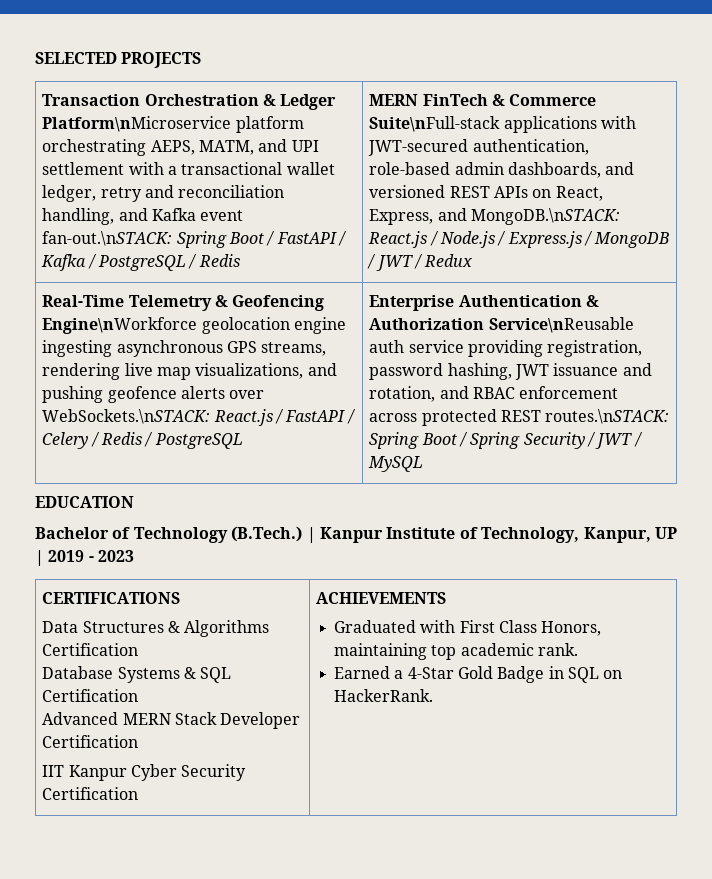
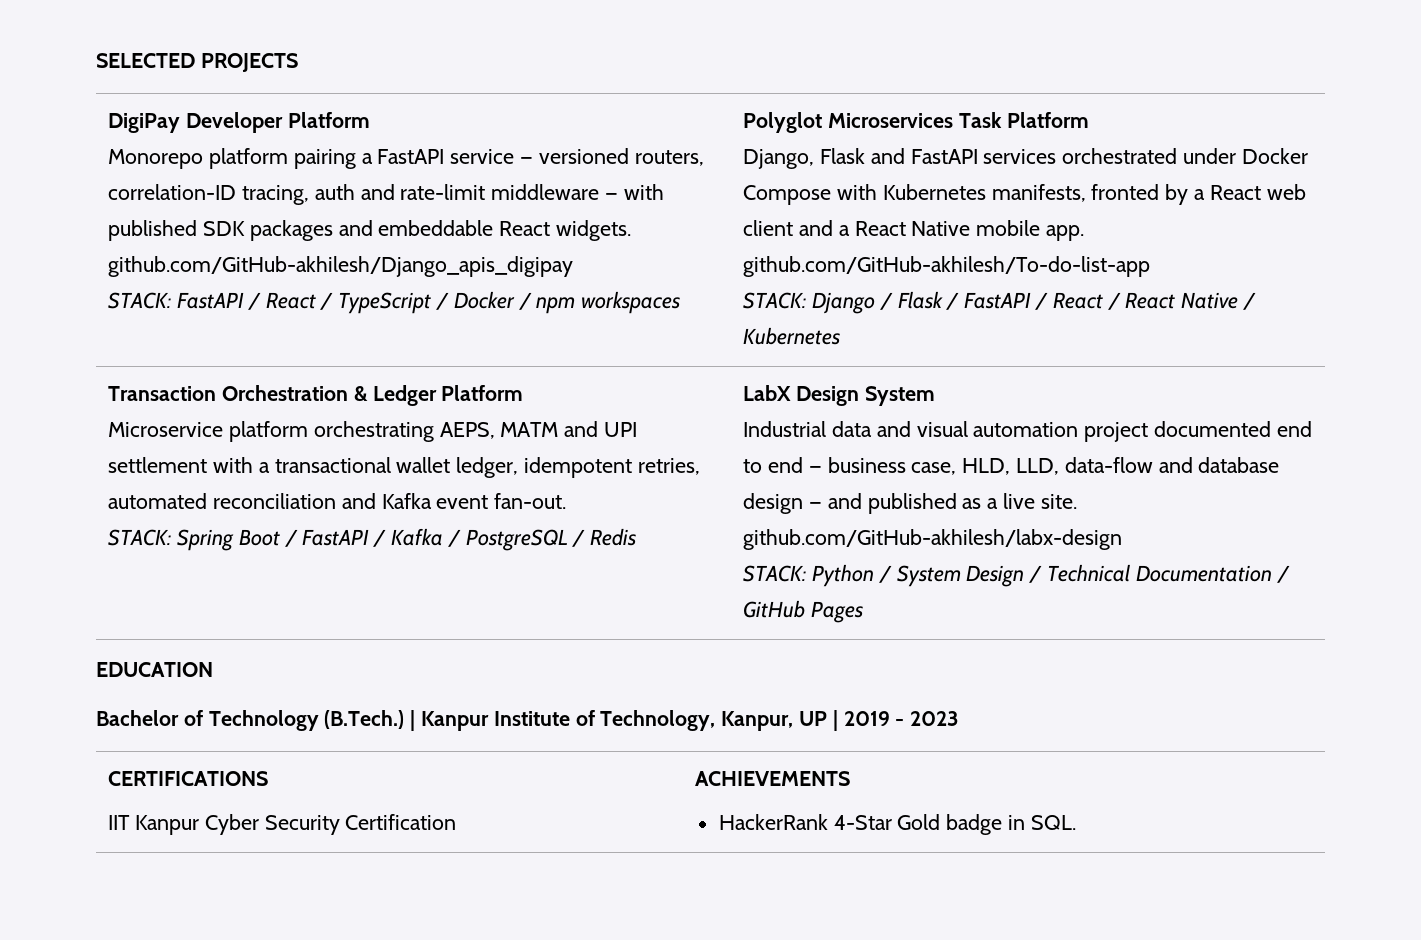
(202, 60) none -> [108,112,370,133] [108,148,704,169] [108,184,664,205] [108,220,631,241] [108,256,574,277] [108,291,681,314] [743,112,1089,133] [743,148,1308,169] [743,184,1306,205] [743,220,1084,241] [743,256,1151,277] [743,291,1256,314] [743,327,841,345] // DigiPay Developer Platform // Monorepo platform pairing a FastAPI service — versioned routers, correlation-ID tracing, auth and rate-limit middleware — with published SDK packages and embeddable React widgets. github.com/GitHub-akhilesh/Django_apis_digipay // STACK: FastAPI / React / TypeScript / Docker / npm workspaces | Polyglot Microservices Task Platform // Django, Flask and FastAPI services orchestrated under Docker Compose with Kubernetes manifests, fronted by a React web client and a React Native mobile app. github.com/GitHub-akhilesh/To-do-list-app // STACK: Django / Flask / FastAPI / React / React Native / Kubernetes
[42,116,232,132] Platform\nMicroservice -> [441,385,524,401] [108,422,224,437] Platform // Microservice
[199,140,255,155] MATM, -> [500,422,559,437] MATM
[100,185,285,202] [42,208,115,225] retry and reconciliation handling, -> [523,457,700,478] [108,493,336,509] idempotent retries, automated reconciliation
[42,231,173,246] fan-out.\nSTACK: -> [494,493,567,509] [108,529,172,546] fan-out. // STACK:
[369,94,597,106] [369,116,637,133] [368,139,589,156] [369,162,635,178] [369,185,603,201] [369,208,621,225] [368,231,670,248] [367,254,473,271] [42,295,325,311] [42,317,347,334] [42,340,327,357] [42,363,337,380] [42,386,265,403] [42,409,356,426] [42,432,243,449] [369,295,600,311] [369,317,634,333] [369,340,643,357] [369,363,652,380] [369,386,619,402] [369,409,670,426] [369,432,643,449] [368,456,424,472] MERN FinTech & Commerce Suite\nFull-stack applications with JWT-secured authentication, role-based admin dashboards, and versioned REST APIs on React, Express, and MongoDB.\nSTACK: React.js / Node.js / Express.js / MongoDB / JWT / Redux // Real-Time Telemetry & Geofencing Engine\nWorkforce geolocation engine ingesting asynchronous GPS streams, rendering live map visualizations, and pushing geofence alerts over WebSockets.\nSTACK: React.js / FastAPI / Celery / Redis / PostgreSQL | Enterprise Authentication & Authorization Service\nReusable auth service providing registration, password hashing, JWT issuance and rotation, and RBAC enforcement across protected REST routes.\nSTACK: Spring Boot / Spring Security / JWT / MySQL -> [743,385,935,406] [743,421,1312,442] [743,457,1280,475] [743,493,1077,514] [743,529,1123,550] [743,564,1290,587] [743,600,863,623] LabX Design System // Industrial data and visual automation project documented end to end — business case, HLD, LLD, data-flow and database design — and published as a live site. github.com/GitHub-akhilesh/labx-design // STACK: Python / System Design / Technical Documentation / GitHub Pages
[42,620,270,637] [42,643,139,656] [42,666,232,683] [42,689,139,702] [42,712,301,729] [42,735,139,748] // Data Structures & Algorithms Certification // Database Systems & SQL Certification // Advanced MERN Stack Developer Certification -> (269, 778) none
[334,620,602,636] [334,643,579,660] [334,666,623,683] [334,689,434,702] Graduated with First Class Honors, maintaining top academic rank. // Earned a 4-Star Gold Badge in SQL on HackerRank. -> [718,814,1076,835] HackerRank 4-Star Gold badge in SQL.

